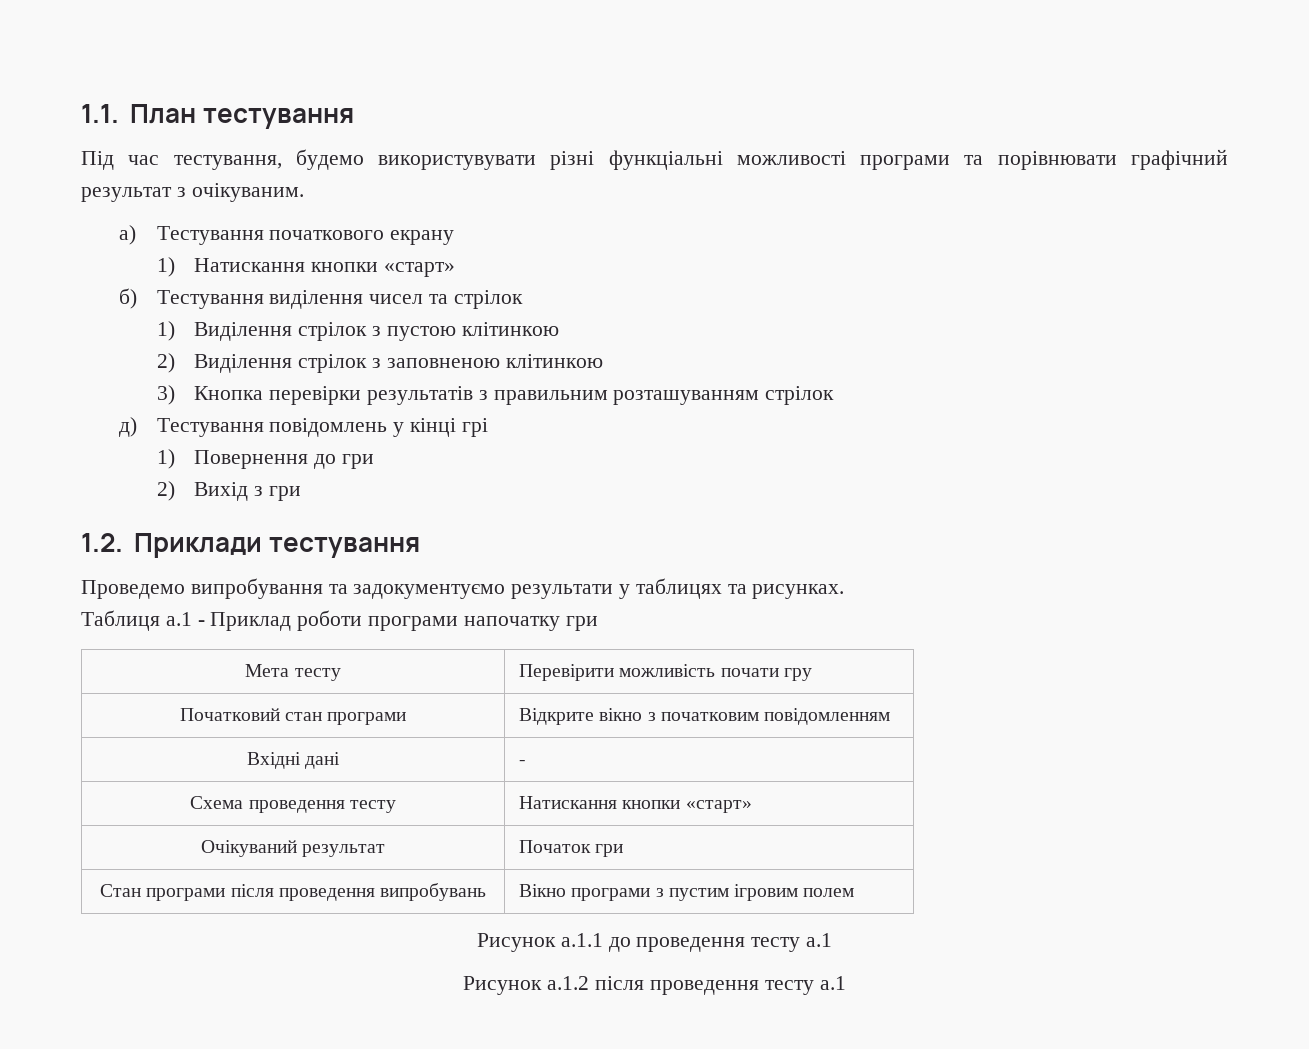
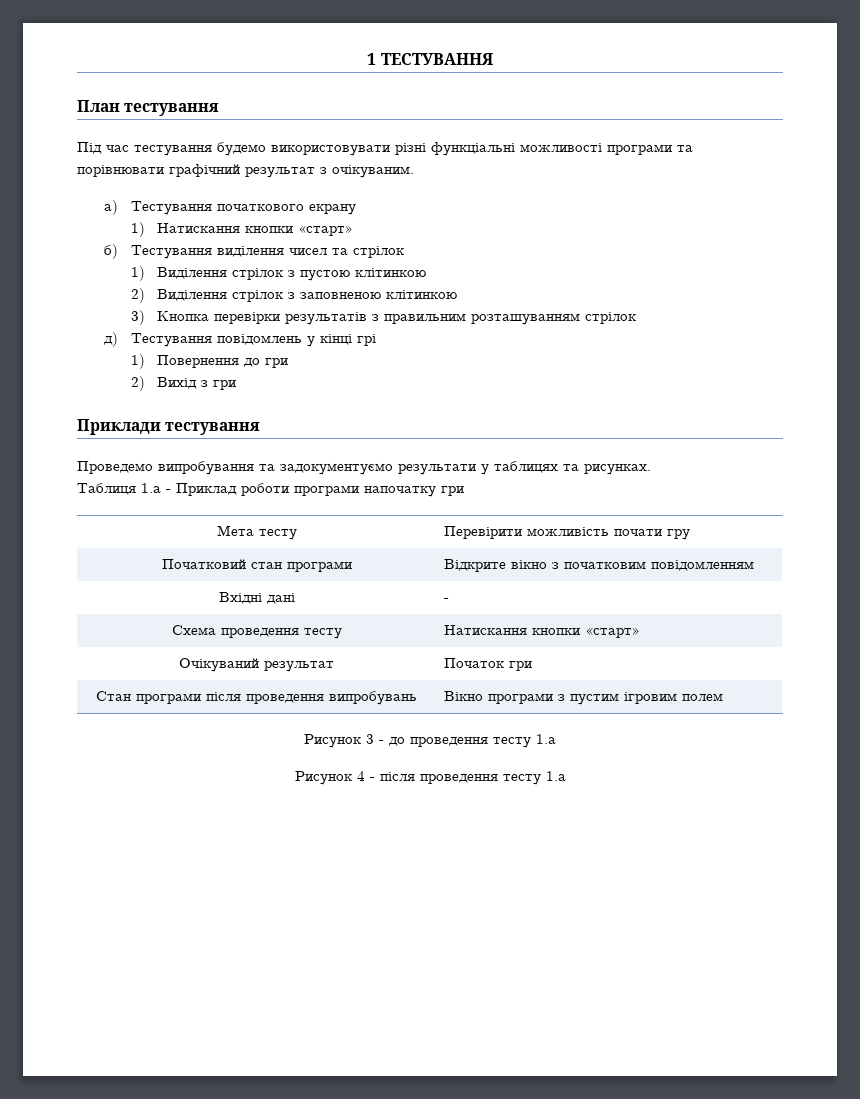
[81,104,119,123] 1.1. -> [367,53,493,65] 1 ТЕСТУВАННЯ //
[173,149,537,170] тестування, будемо використувувати -> [134,142,390,156] тестування будемо використовувати
[81,533,123,552] 1.2. -> (237, 385) none
[165,612,192,626] a.1 -> [141,483,161,493] 1.a
[560,933,603,947] a.1.1 -> [366,734,384,744] 3 -
[806,933,833,947] [463,976,590,995] a.1 // Рисунок a.1.2 -> [536,734,556,744] [294,771,375,785] 1.a // Рисунок 4 -
[819,976,846,990] a.1 -> [545,771,566,781] 1.a

